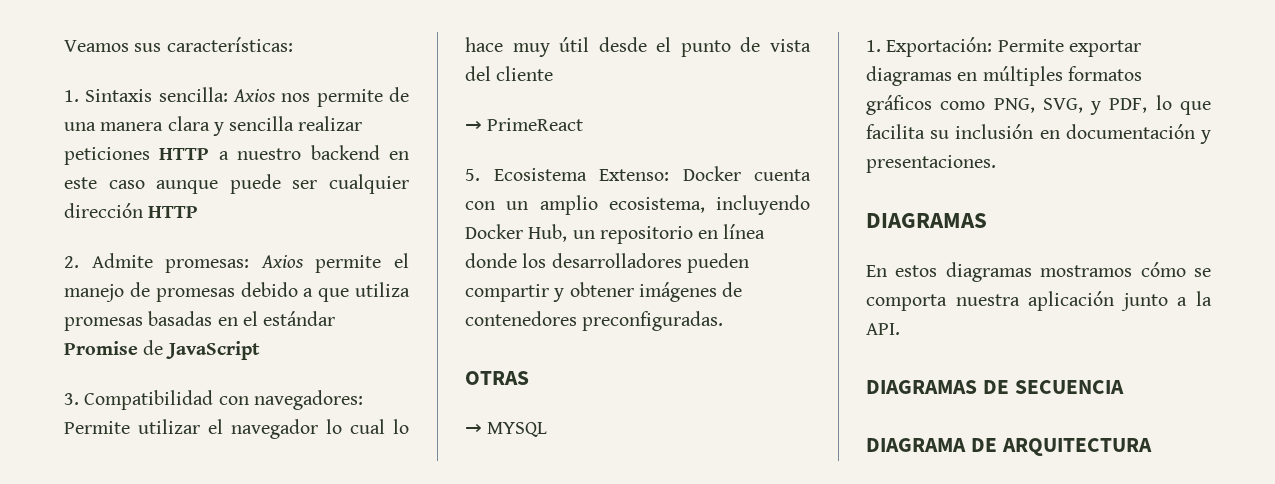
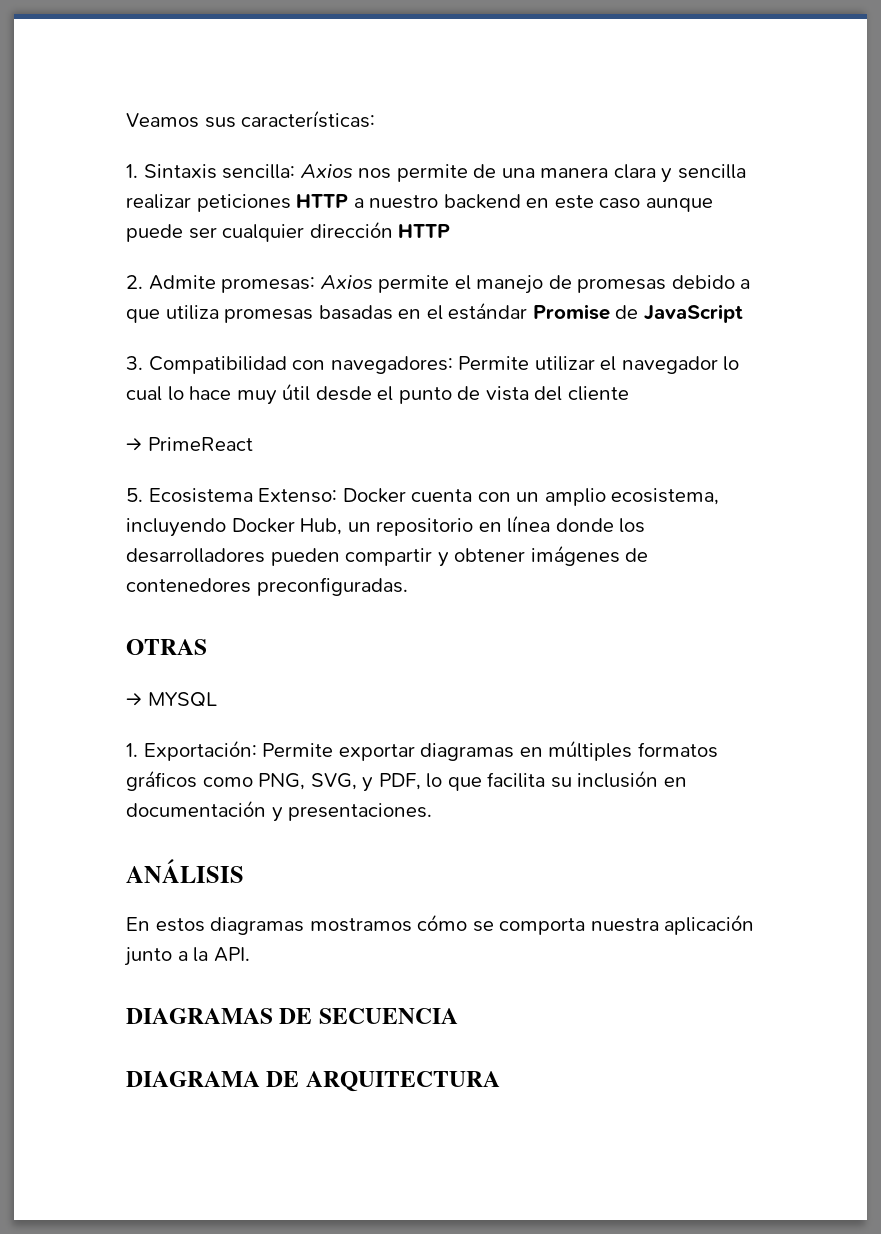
[866,213,987,228] DIAGRAMAS -> [126,859,244,883] ANÁLISIS

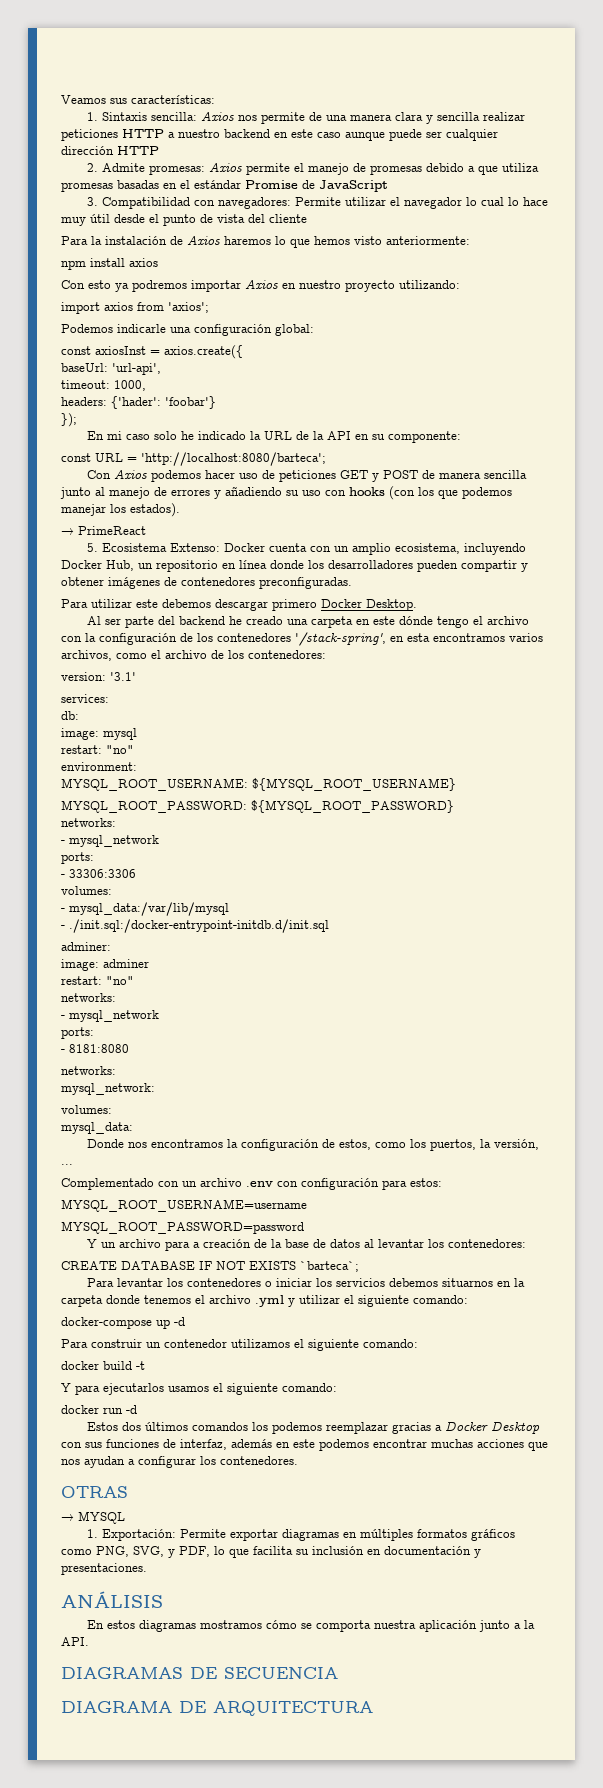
(629, 393) none -> [61,236,470,248] [61,258,158,270] [61,280,460,292] [61,302,209,314] [61,324,314,336] [61,345,243,359] [61,363,161,375] [61,380,146,391] [61,396,216,409] [61,413,77,427] [86,431,461,443] [61,452,326,466] [86,470,527,482] [60,486,512,500] [61,503,180,517] // Para la instalación de Axios haremos lo que hemos visto anteriormente: // npm install axios // Con esto ya podremos importar Axios en nuestro proyecto utilizando: // import axios from 'axios'; // Podemos indicarle una configuración global: // const axiosInst = axios.create({ // baseUrl: 'url-api', // timeout: 1000, // headers: {'hader': 'foobar'} // }); // En mi caso solo he indicado la URL de la API en su componente: // const URL = 'http://localhost:8080/barteca'; // Con Axios podemos hacer uso de peticiones GET y POST de manera sencilla junto al manejo de errores y añadiendo su uso con hooks (con los que podemos manejar los estados).
(408, 586) none -> [61,599,417,611] [86,616,529,628] [61,632,543,646] [61,650,326,661] [61,672,136,681] [61,694,109,703] [61,711,79,720] [61,728,137,740] [61,745,134,754] [61,762,137,771] [61,778,456,791] [61,800,454,813] [61,818,116,827] [61,835,159,847] [61,852,94,864] [61,869,136,878] [61,886,112,895] [61,902,229,916] [61,919,329,933] [61,942,111,951] [61,959,149,971] [61,976,134,985] [61,993,116,1002] [61,1010,159,1022] [61,1027,94,1039] [61,1044,129,1053] [61,1066,116,1075] [61,1083,155,1095] [61,1105,112,1114] [61,1122,133,1134] [86,1139,539,1151] [61,1164,73,1165] [61,1178,442,1190] [61,1199,307,1212] [61,1221,304,1234] [86,1239,526,1251] [61,1261,359,1272] [86,1278,525,1287] [61,1295,468,1307] [61,1317,185,1329] [61,1339,418,1351] [61,1361,145,1370] [61,1383,337,1395] [61,1405,137,1414] [86,1421,540,1434] [61,1439,548,1451] [61,1456,298,1468] // Para utilizar este debemos descargar primero Docker Desktop. // Al ser parte del backend he creado una carpeta en este dónde tengo el archivo con la configuración de los contenedores '/stack-spring', en esta encontramos varios archivos, como el archivo de los contenedores: // version: '3.1' // services: // db: // image: mysql // restart: "no" // environment: // MYSQL_ROOT_USERNAME: ${MYSQL_ROOT_USERNAME} // MYSQL_ROOT_PASSWORD: ${MYSQL_ROOT_PASSWORD} // networks: // - mysql_network // ports: // - 33306:3306 // volumes: // - mysql_data:/var/lib/mysql // - ./init.sql:/docker-entrypoint-initdb.d/init.sql // adminer: // image: adminer // restart: "no" // networks: // - mysql_network // ports: // - 8181:8080 // networks: // mysql_network: // volumes: // mysql_data: // Donde nos encontramos la configuración de estos, como los puertos, la versión, ... // Complementado con un archivo .env con configuración para estos: // MYSQL_ROOT_USERNAME=username // MYSQL_ROOT_PASSWORD=password // Y un archivo para a creación de la base de datos al levantar los contenedores: // CREATE DATABASE IF NOT EXISTS `barteca`; // Para levantar los contenedores o iniciar los servicios debemos situarnos en la carpeta donde tenemos el archivo .yml y utilizar el siguiente comando: // docker-compose up -d // Para construir un contenedor utilizamos el siguiente comando: // docker build -t // Y para ejecutarlos usamos el siguiente comando: // docker run -d // Estos dos últimos comandos los podemos reemplazar gracias a Docker Desktop con sus funciones de interfaz, además en este podemos encontrar muchas acciones que nos ayudan a configurar los contenedores.

